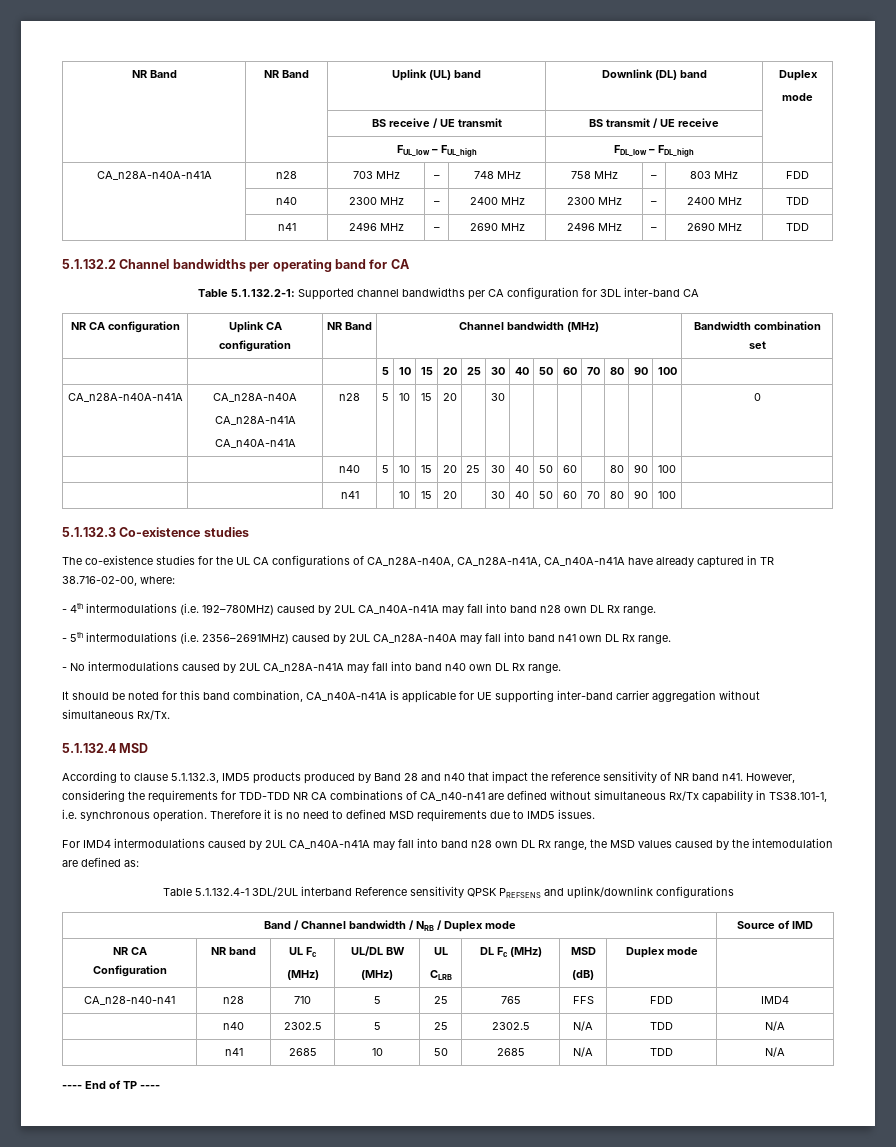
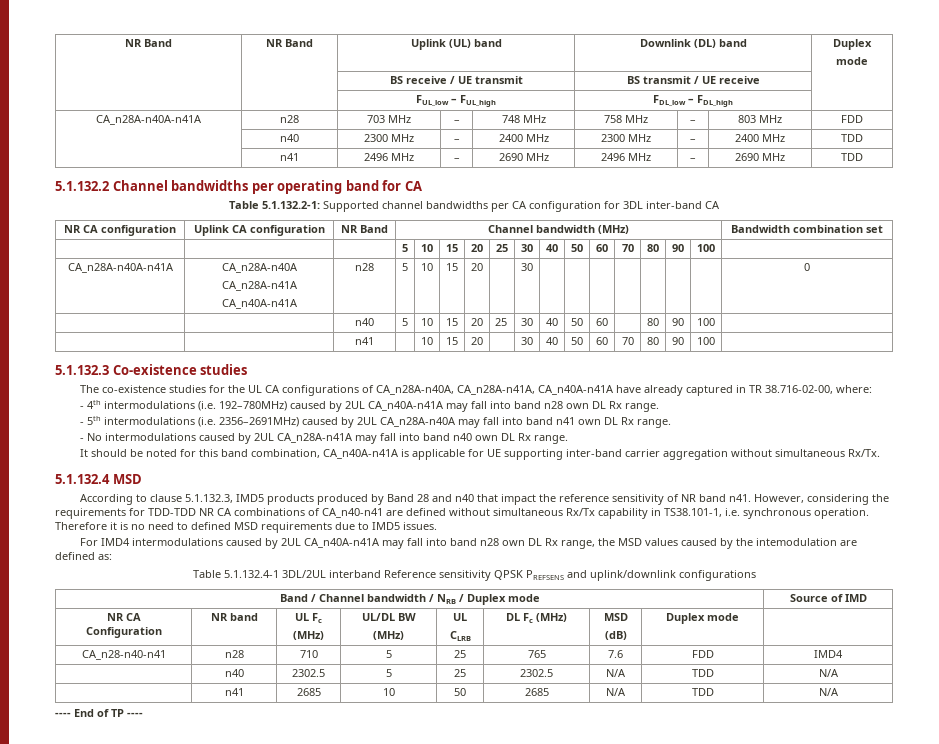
[572,996,594,1004] FFS -> [608,650,623,658] 7.6

